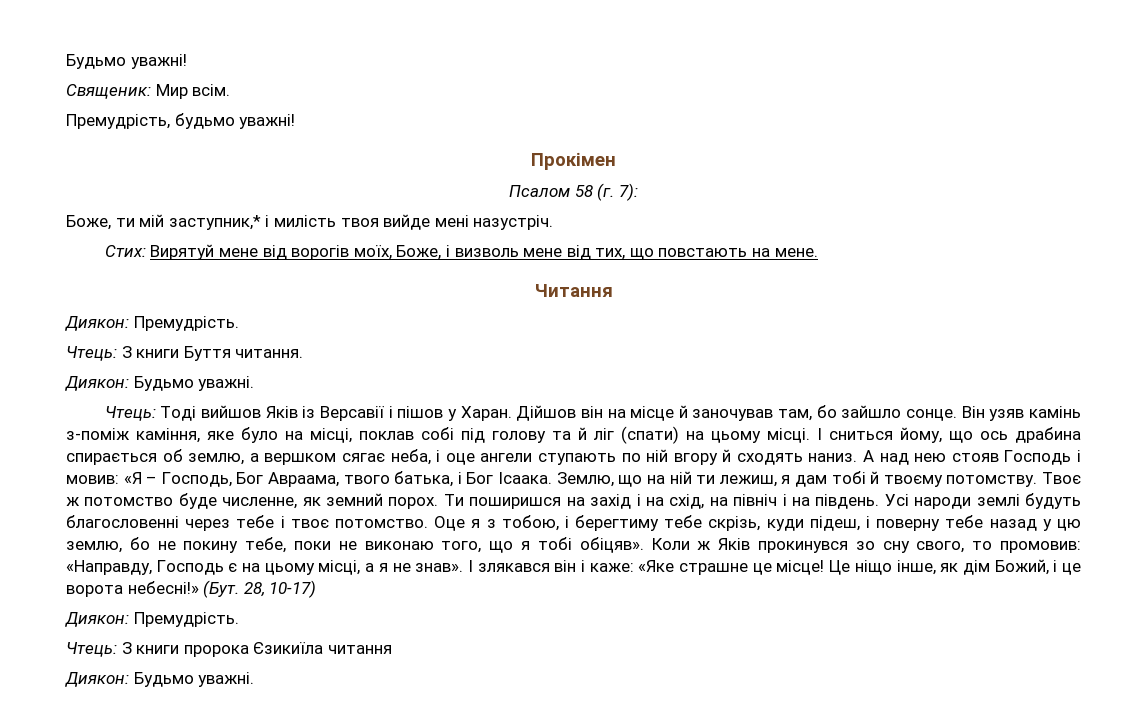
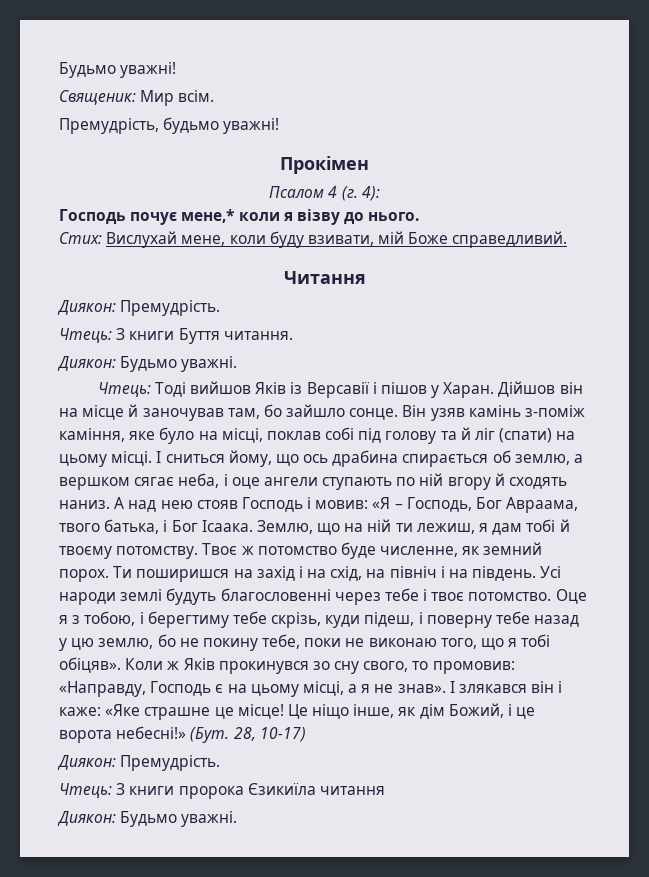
[574,183,638,201] [66,214,554,230] [104,244,818,260] 58 (г. 7): // Боже, ти мій заступник,* і милість твоя вийде мені назустріч. // Стих: Вирятуй мене від ворогів моїх, Боже, і визволь мене від тих, що повстають на мене. -> [328,186,380,201] [59,209,420,225] [59,231,568,248] 4 (г. 4): // Господь почує мене,* коли я візву до нього. // Стих: Вислухай мене, коли буду взивати, мій Боже справедливий.

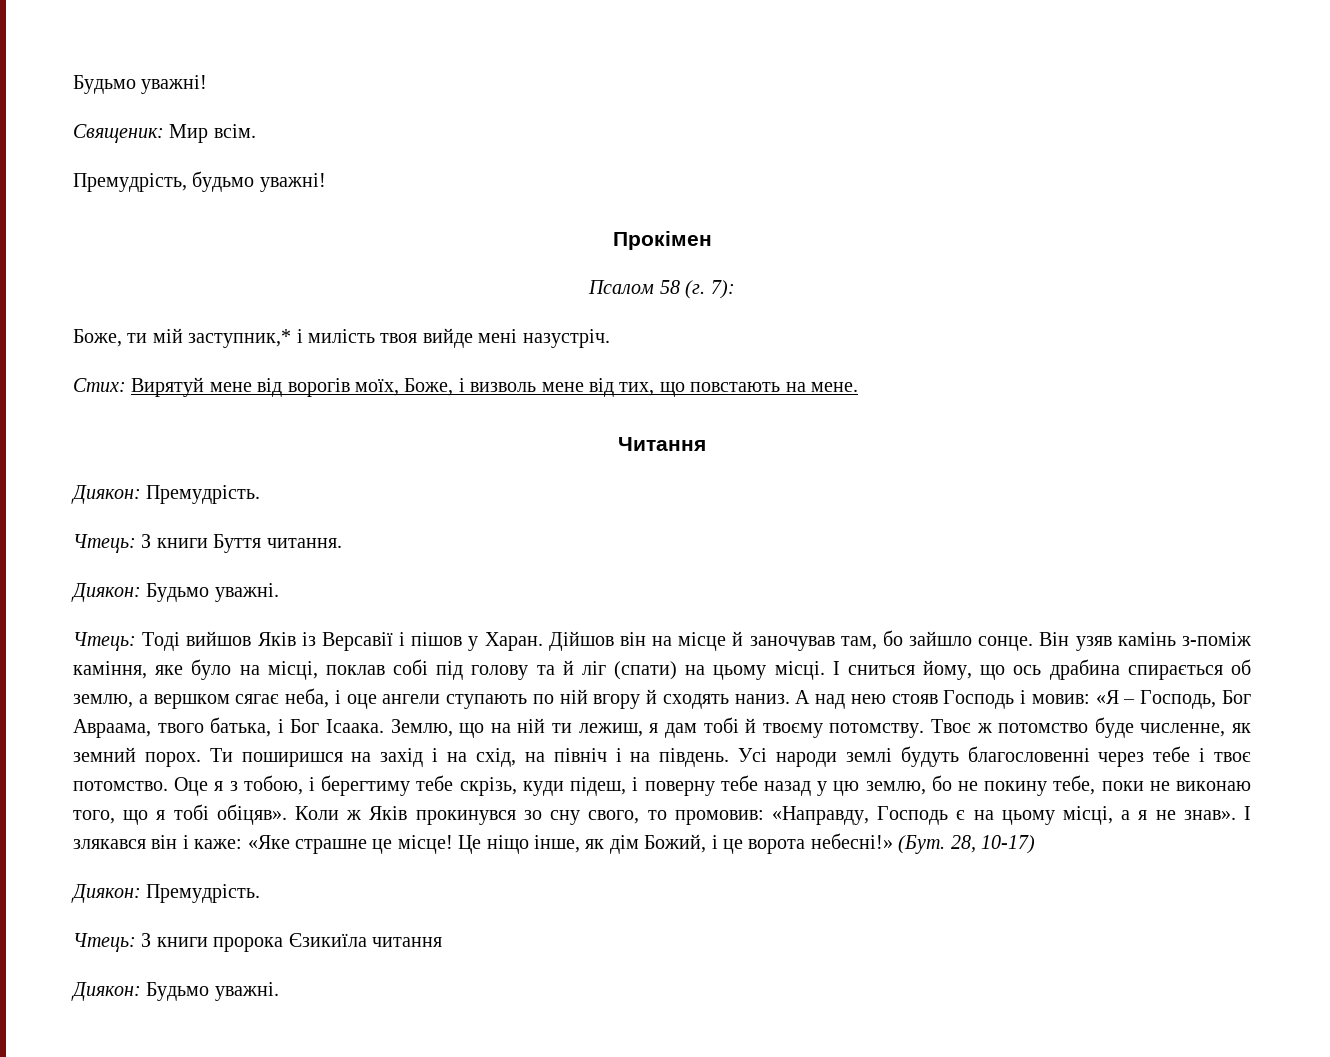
[328,186,380,201] [59,209,420,225] [59,231,568,248] 4 (г. 4): // Господь почує мене,* коли я візву до нього. // Стих: Вислухай мене, коли буду взивати, мій Боже справедливий. -> [659,280,735,299] [73,328,610,348] [73,377,858,397] 58 (г. 7): // Боже, ти мій заступник,* і милість твоя вийде мені назустріч. // Стих: Вирятуй мене від ворогів моїх, Боже, і визволь мене від тих, що повстають на мене.

